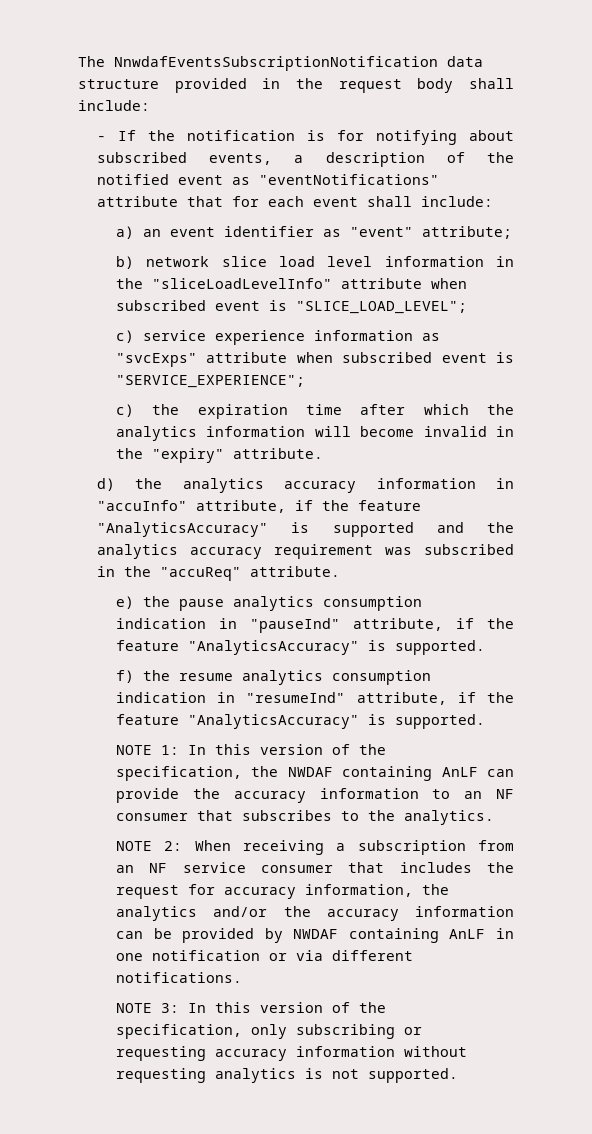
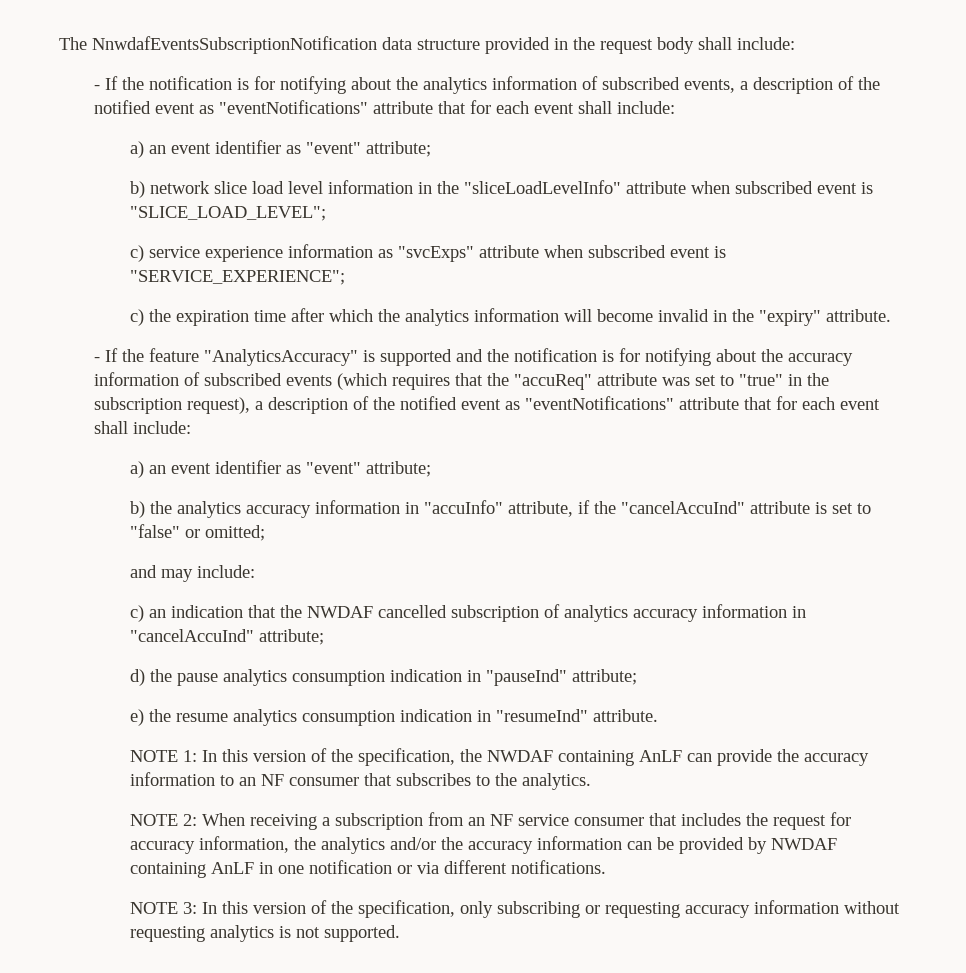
(514, 135) none -> [396,76,599,94] the analytics information of
[97,478,116,491] d) -> [94,348,854,366] [94,372,830,390] [94,396,881,414] [94,421,192,434] [129,460,431,478] [129,501,145,518] - If the feature "AnalyticsAccuracy" is supported and the notification is for notifying about the accuracy information of subscribed events (which requires that the "accuReq" attribute was set to "true" in the subscription request), a description of the notified event as "eventNotifications" attribute that for each event shall include: // a) an event identifier as "event" attribute; // b)
[358,500,422,511] [97,522,514,537] [97,544,514,559] [97,566,341,581] [116,596,135,609] feature "AnalyticsAccuracy" is supported and the analytics accuracy requirement was subscribed in the "accuReq" attribute. // e) -> [620,501,871,514] [129,524,265,541] [129,565,255,582] [129,604,806,622] [129,629,324,645] [129,669,145,686] "cancelAccuInd" attribute is set to "false" or omitted; // and may include: // c) an indication that the NWDAF cancelled subscription of analytics accuracy information in "cancelAccuInd" attribute; // d)
[353,618,514,631] [116,640,486,655] [116,670,135,683] attribute, if the feature "AnalyticsAccuracy" is supported. // f) -> [571,669,637,685] [129,709,144,726] attribute; // e)
[356,692,514,705] [116,714,486,729] attribute, if the feature "AnalyticsAccuracy" is supported. -> [592,709,658,722] attribute.

